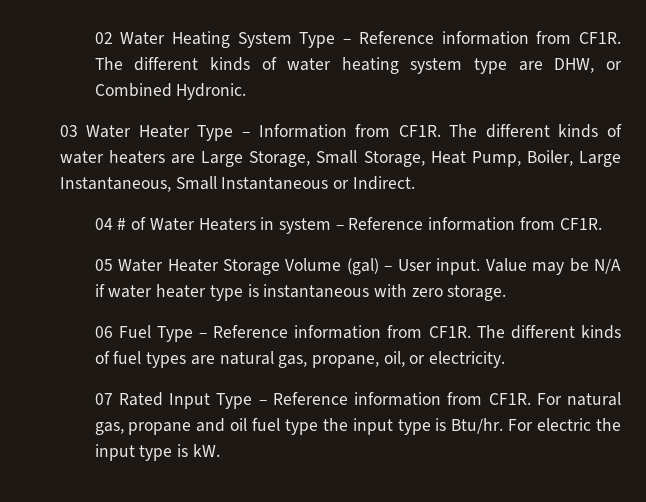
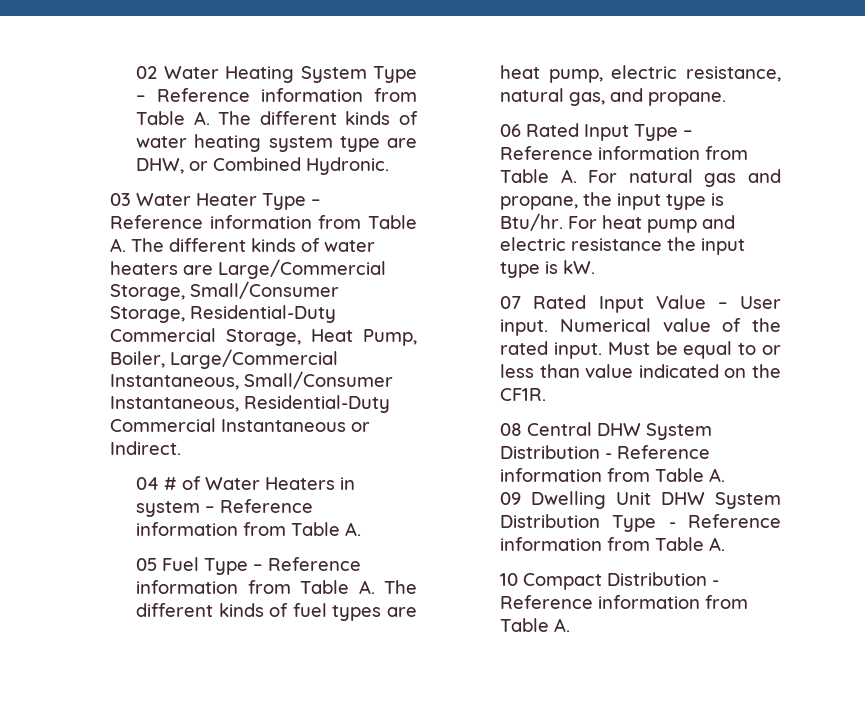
[579,32,621,44] CF1R. -> [136,111,210,125] Table A.
[258,124,441,138] Information from CF1R. -> [110,215,417,229] [110,238,127,252] Reference information from Table A.
[201,150,621,167] [59,176,217,192] Large Storage, Small Storage, Heat Pump, Boiler, Large Instantaneous, Small -> [218,259,387,279] [110,281,340,301] [110,305,337,323] [110,328,417,346] [110,349,339,369] [110,371,394,390] [110,395,391,413] [110,418,217,432] Large/Commercial Storage, Small/Consumer Storage, Residential-Duty Commercial Storage, Heat Pump, Boiler, Large/Commercial Instantaneous, Small/Consumer Instantaneous, Residential-Duty Commercial
[559,218,602,230] CF1R. -> [291,522,362,536] Table A.
[118,258,621,275] [94,284,507,301] [94,326,113,338] Water Heater Storage Volume (gal) – User input. Value may be N/A if water heater type is instantaneous with zero storage. // 06 -> (158, 564) none
[428,326,471,338] CF1R. -> [300,580,375,594] Table A.
[219,351,506,368] [94,393,113,405] natural gas, propane, oil, or electricity. // 07 -> [500,65,781,83] [500,88,727,106] [500,124,522,137] heat pump, electric resistance, natural gas, and propane. // 06
[488,392,621,406] [94,418,318,435] CF1R. For natural gas, propane and oil fuel type -> [500,169,781,187] [500,196,579,210] Table A. For natural gas and propane,
[537,418,592,431] electric -> [602,215,736,233] [500,237,663,251] heat pump and electric resistance
(220, 450) none -> [500,295,781,313] [500,318,781,336] [500,341,781,359] [500,364,781,378] [500,388,547,401] [500,422,713,440] [500,445,711,459] [500,468,726,482] [500,491,781,509] [500,514,781,532] [500,537,726,551] [500,572,720,590] [500,595,749,609] [500,618,571,632] // 07 Rated Input Value – User input. Numerical value of the rated input. Must be equal to or less than value indicated on the CF1R. // 08 Central DHW System Distribution - Reference information from Table A. // 09 Dwelling Unit DHW System Distribution Type - Reference information from Table A. // 10 Compact Distribution - Reference information from Table A.

